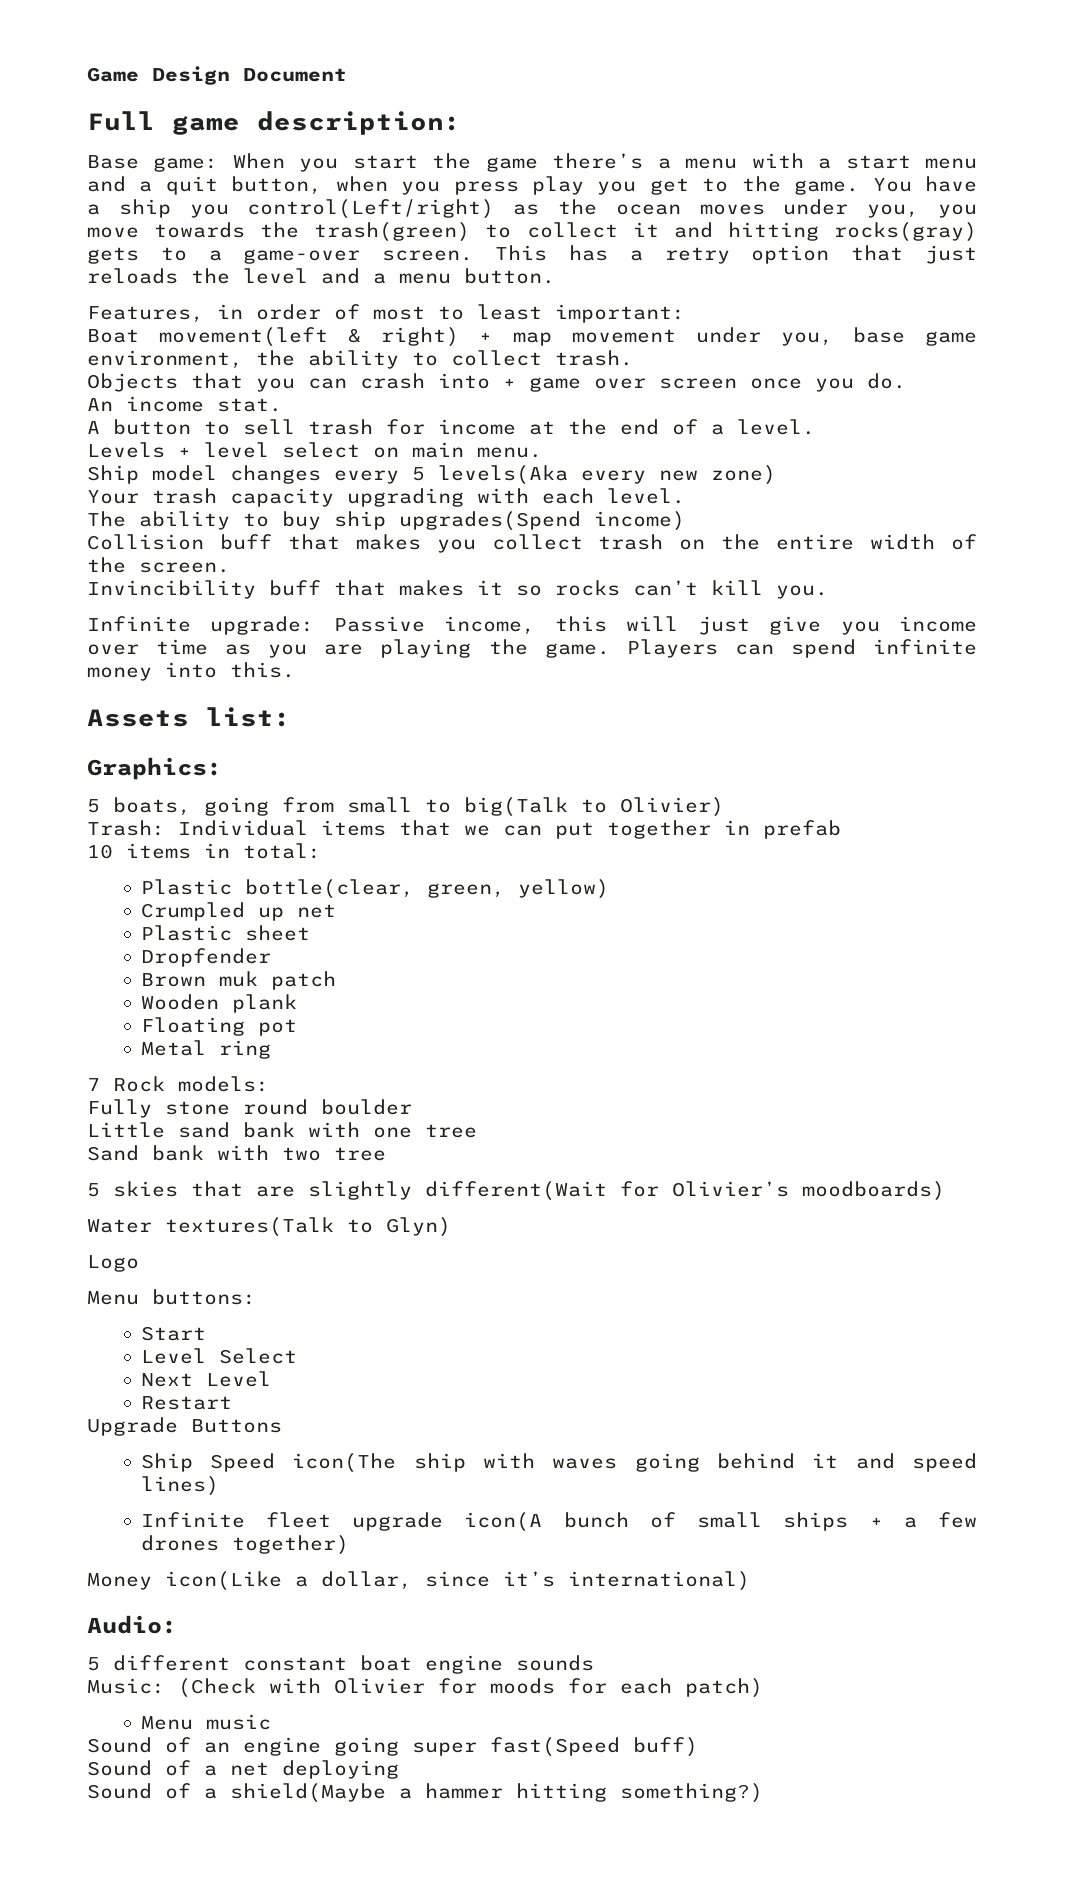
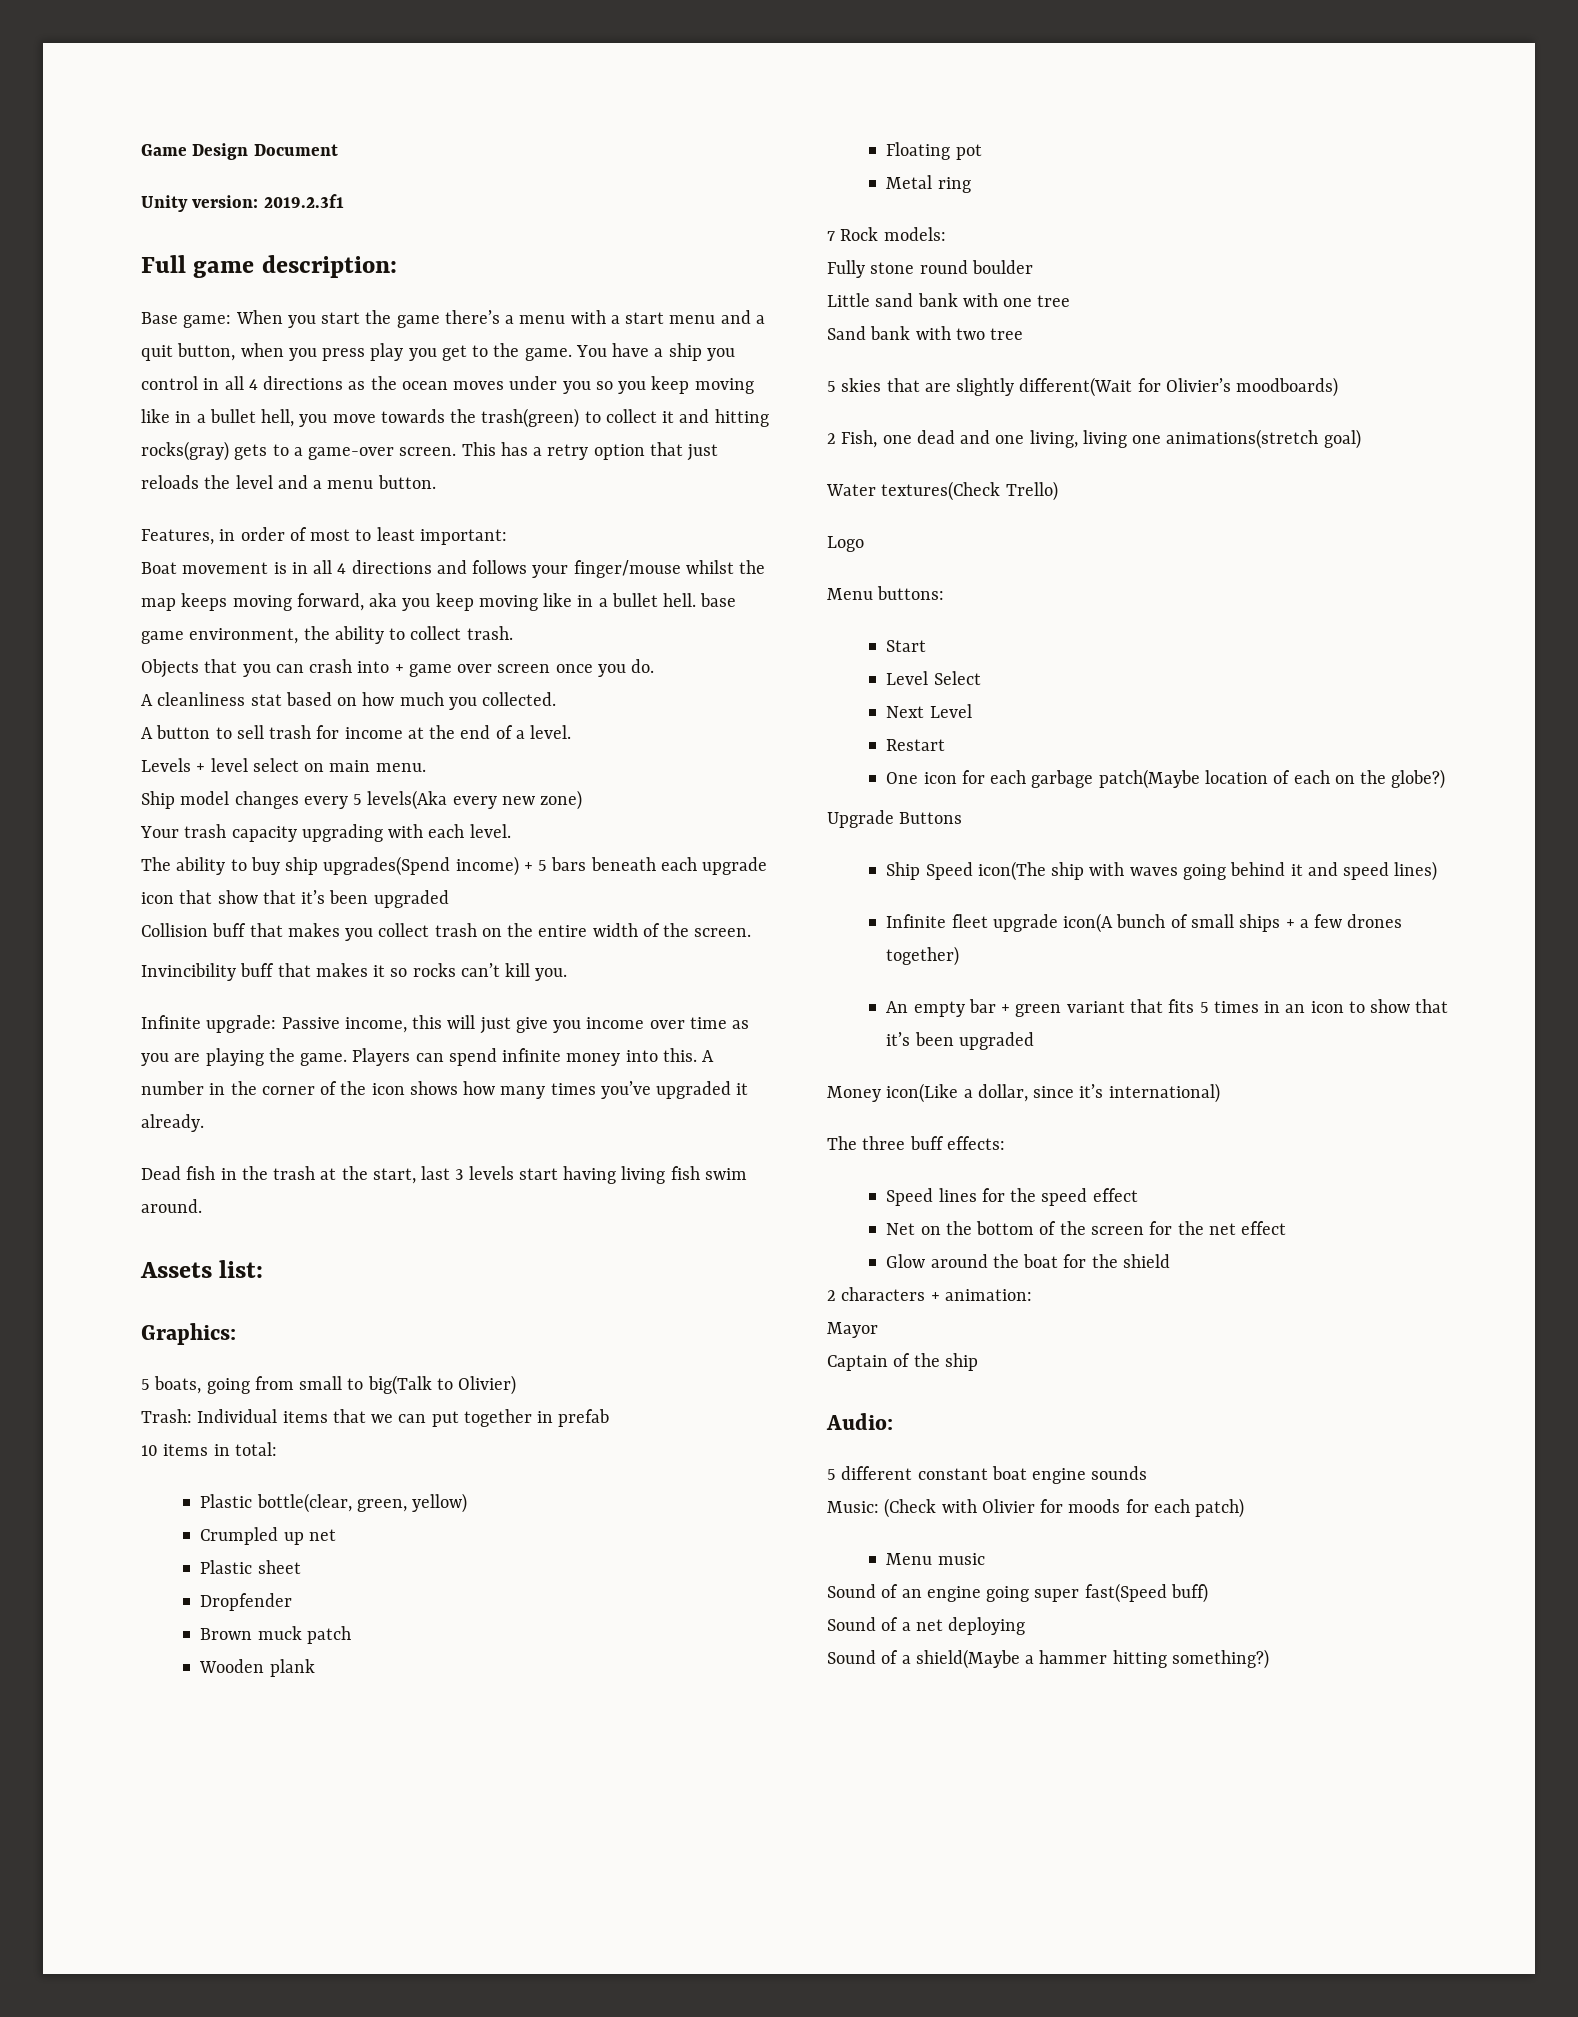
(347, 75) none -> [141,194,344,212] // Unity version: 2019.2.3f1
[247,199,495,219] control(Left/right) -> [141,376,344,390] control in all 4 directions
[867,204,920,218] you, -> [562,376,754,394] [141,409,295,427] you so you keep moving like in a bullet hell,
[159,327,833,347] movement(left & right) + map movement under you, -> [182,560,766,578] [141,593,697,611] movement is in all 4 directions and follows your finger/mouse whilst the map keeps moving forward, aka you keep moving like in a bullet hell.
[87,396,282,412] An income stat. -> [141,692,557,710] A cleanliness stat based on how much you collected.
(685, 521) none -> [523,857,768,875] [141,890,449,908] + 5 bars beneath each upgrade icon that show that it’s been upgraded
(295, 670) none -> [702,1050,715,1062] [141,1081,749,1099] [141,1114,204,1132] [141,1166,747,1184] [141,1199,202,1213] A number in the corner of the icon shows how many times you’ve upgraded it already. // Dead fish in the trash at the start, last 3 levels start having living fish swim around.
[218,971,258,987] muk -> [257,1626,302,1640] muck
[87,1217,451,1237] Water textures(Talk to Glyn) -> [827,429,1361,449] [826,481,1058,501] 2 Fish, one dead and one living, living one animations(stretch goal) // Water textures(Check Trello)
(232, 1403) none -> [886,769,1446,789] // One icon for each garbage patch(Maybe location of each on the globe?)
(349, 1545) none -> [886,999,1449,1017] [886,1032,1034,1050] // An empty bar + green variant that fits 5 times in an icon to show that it’s been upgraded
(750, 1581) none -> [827,1136,1005,1150] [886,1188,1138,1206] [886,1221,1287,1235] [886,1254,1170,1268] [827,1287,1032,1301] [827,1322,878,1338] [827,1353,978,1371] // The three buff effects: // Speed lines for the speed effect // Net on the bottom of the screen for the net effect // Glow around the boat for the shield // 2 characters + animation: // Mayor // Captain of the ship

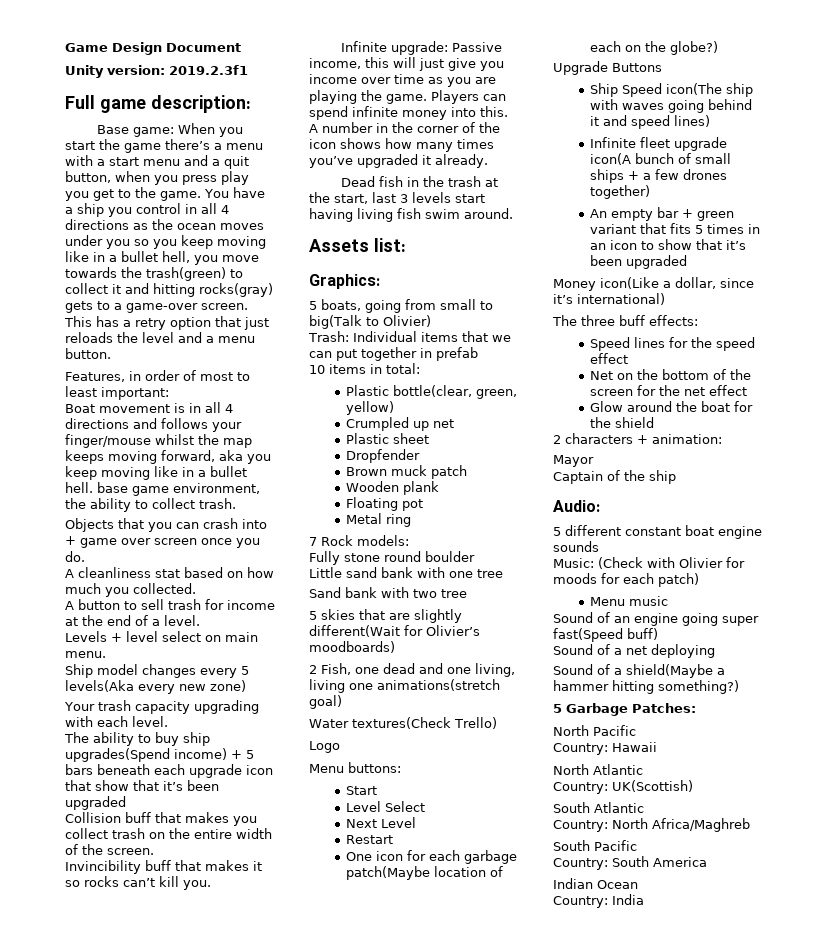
(1269, 1659) none -> [553,703,696,716] [553,725,636,736] [553,742,657,755] [553,764,643,775] [553,780,693,794] [553,802,644,813] [553,818,750,832] [553,840,637,851] [553,856,707,870] [553,878,638,889] [553,894,644,908] // 5 Garbage Patches: // North Pacific // Country: Hawaii // North Atlantic // Country: UK(Scottish) // South Atlantic // Country: North Africa/Maghreb // South Pacific // Country: South America // Indian Ocean // Country: India

